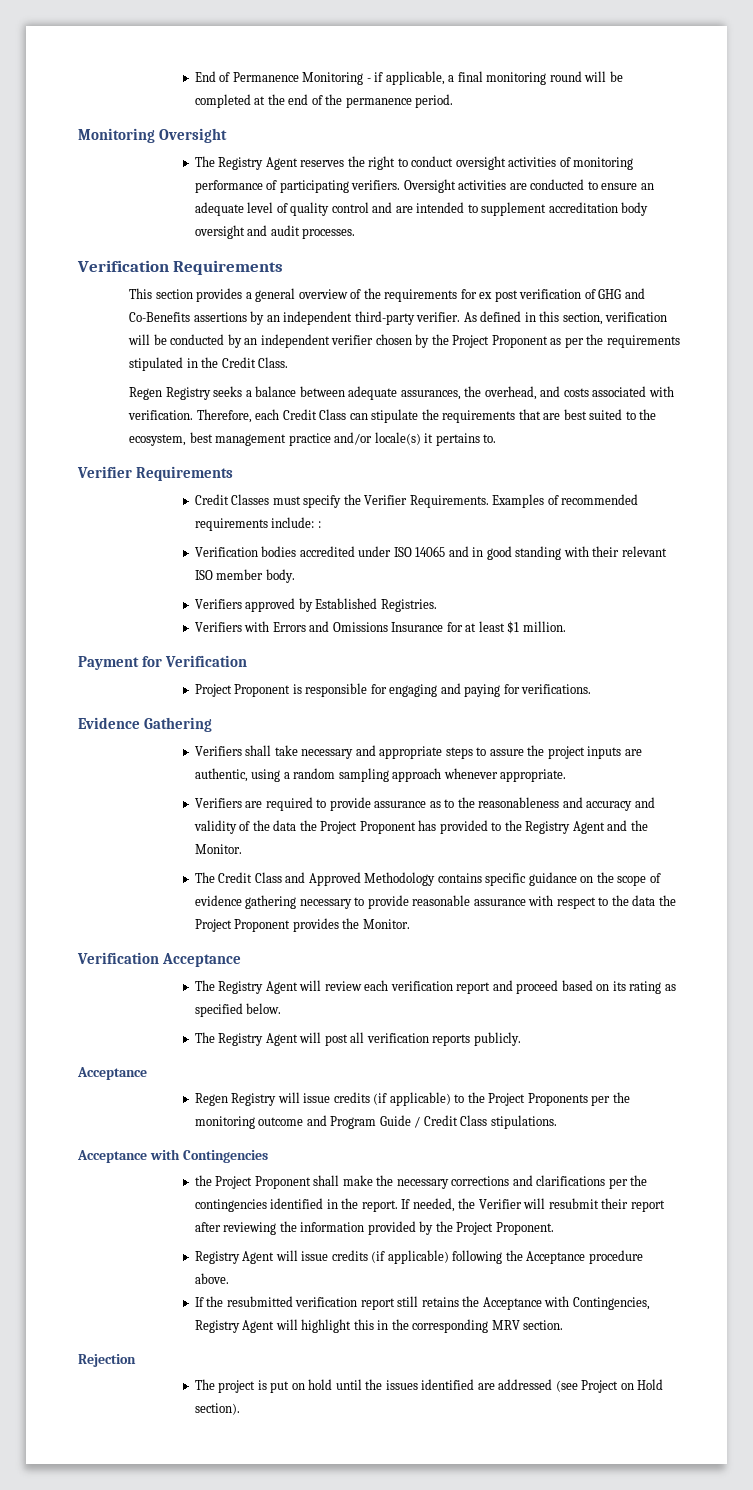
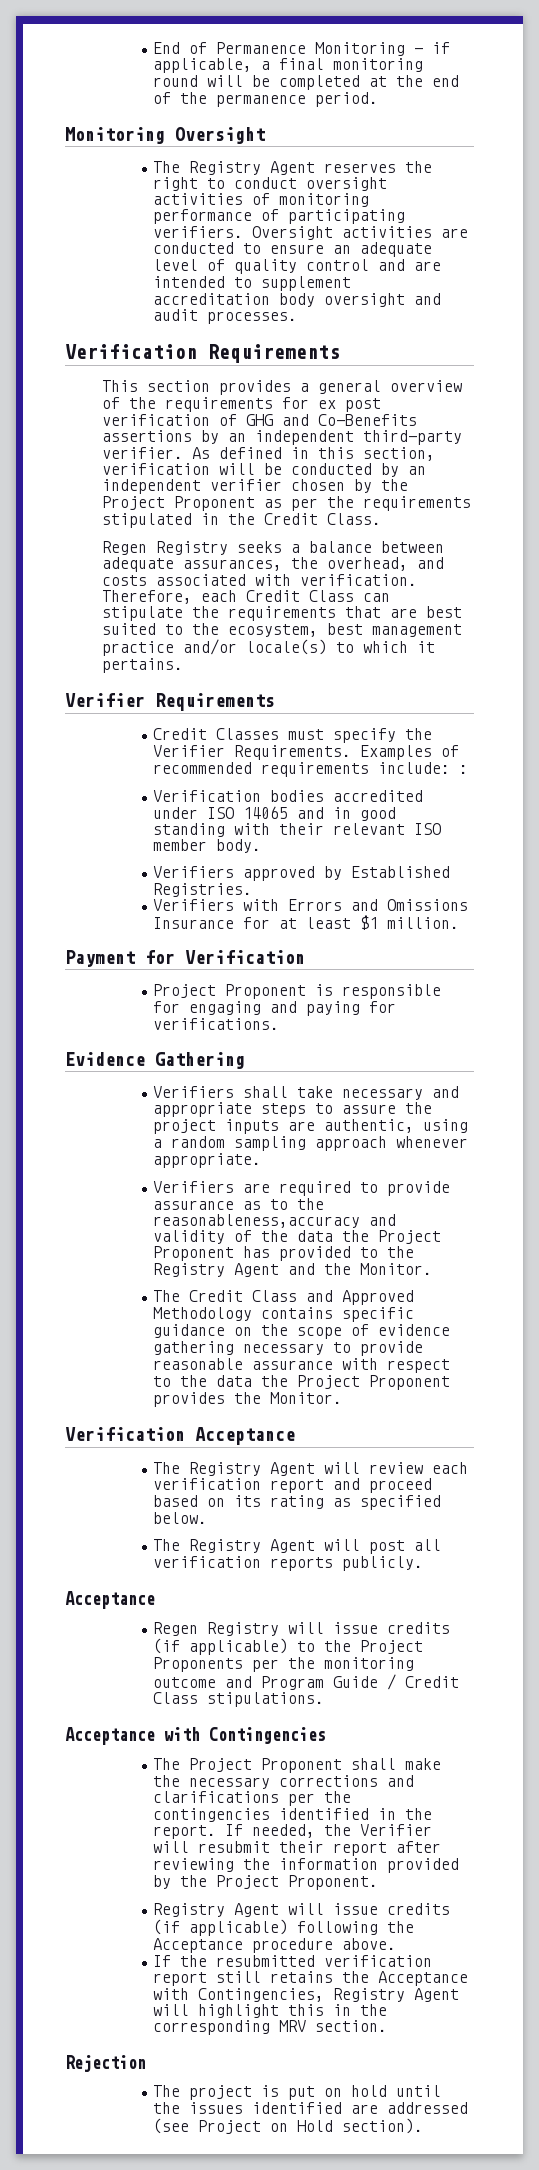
[424,433,497,446] it pertains to. -> [335,641,435,653] [101,658,183,673] to which it pertains.
[478,797,633,811] reasonableness and accuracy -> [153,1214,361,1228] reasonableness,accuracy
[194,1175,212,1186] the -> [153,1758,181,1770] The

